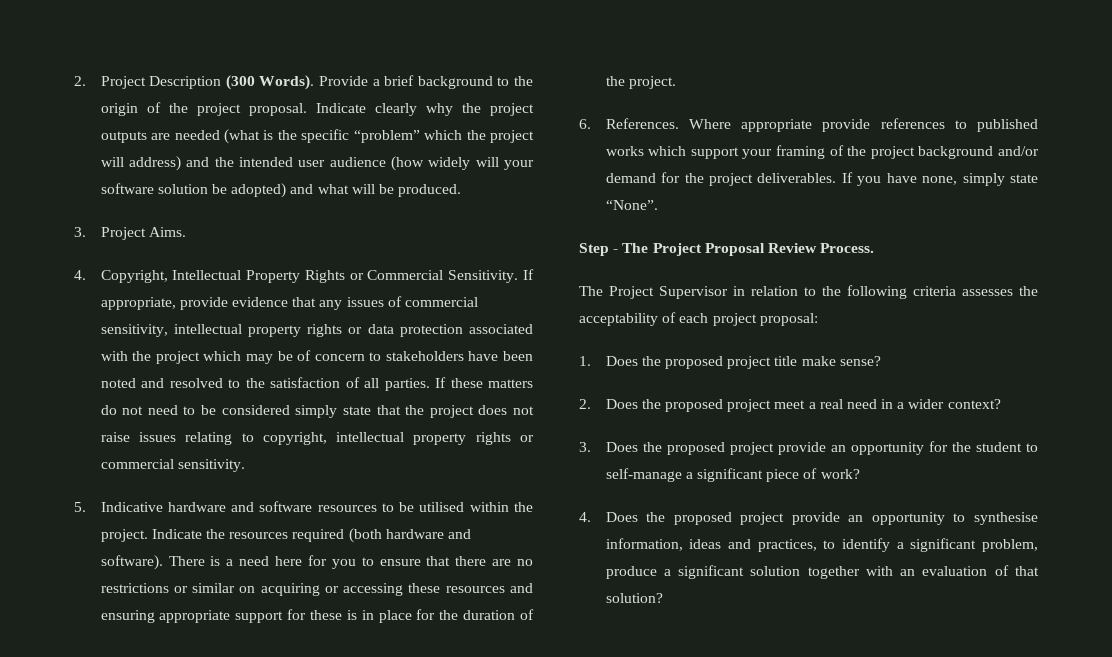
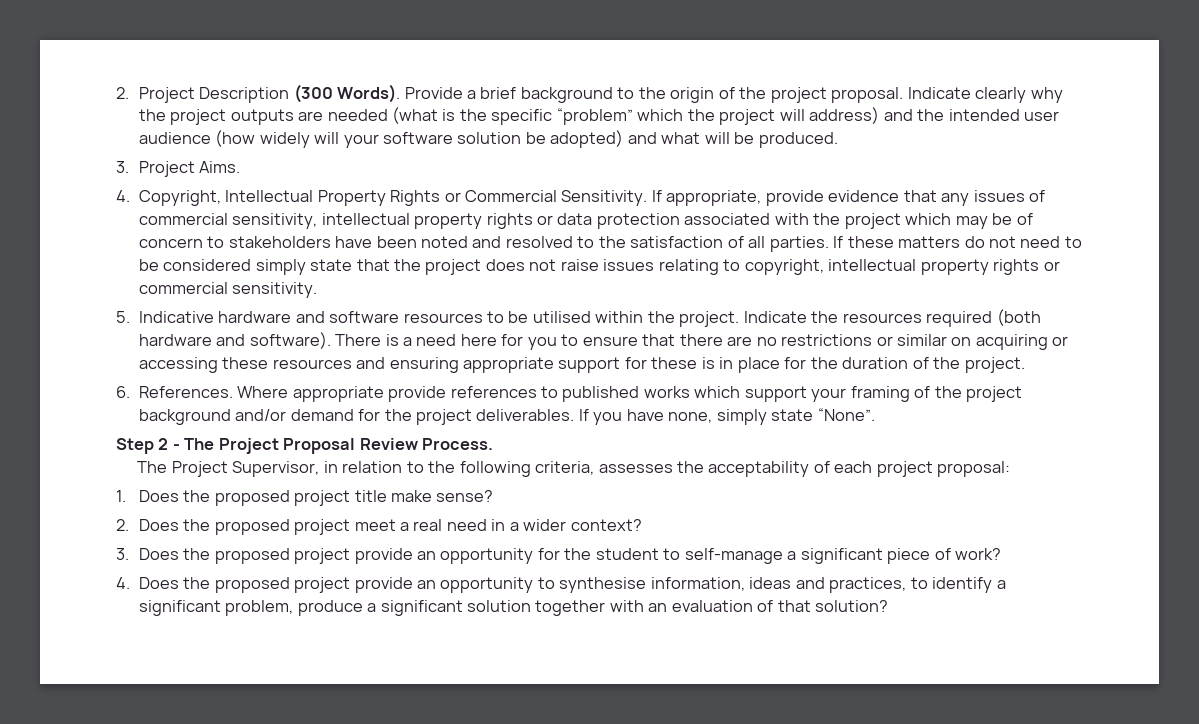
(609, 249) none -> [158,438,169,450] 2
[659,286,728,299] Supervisor -> [232,461,320,477] Supervisor,
[913,286,956,296] criteria -> [535,461,595,475] criteria,

